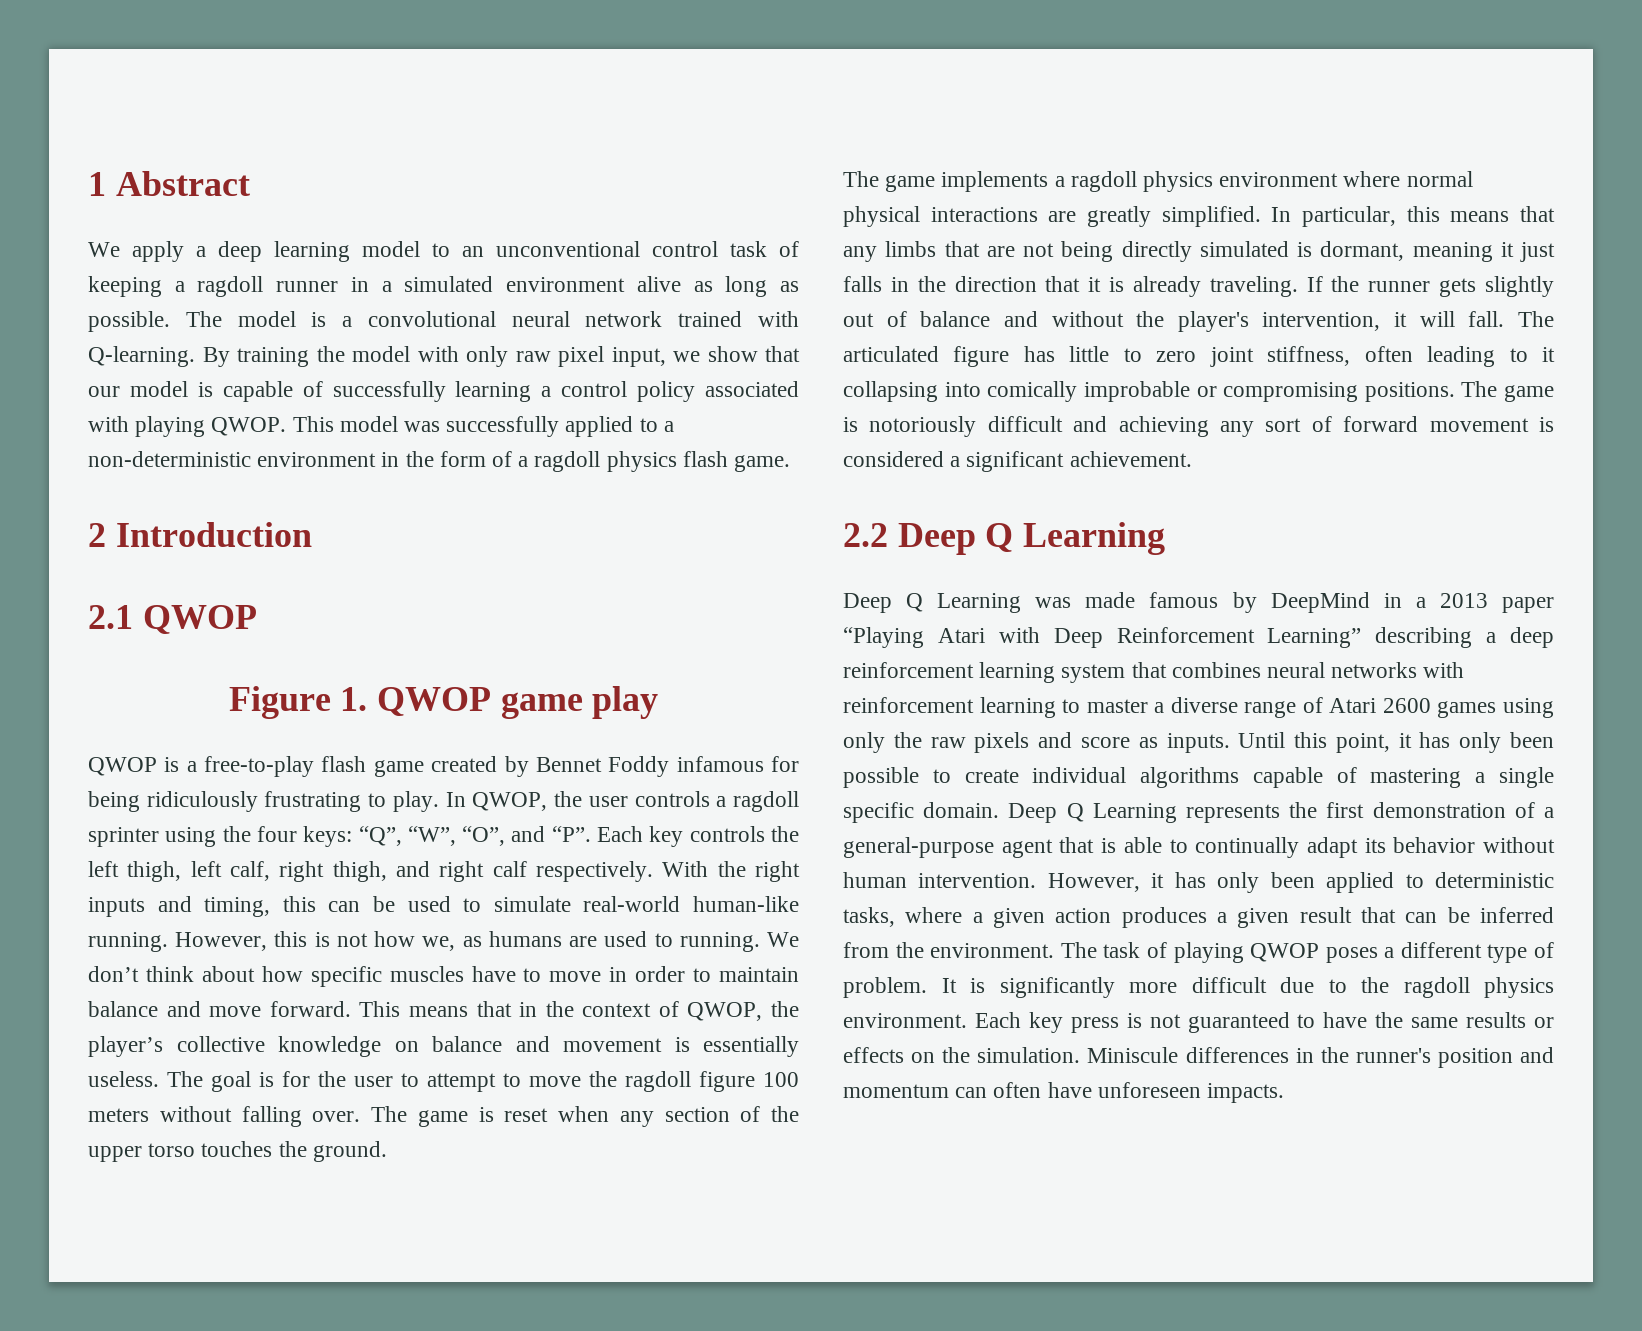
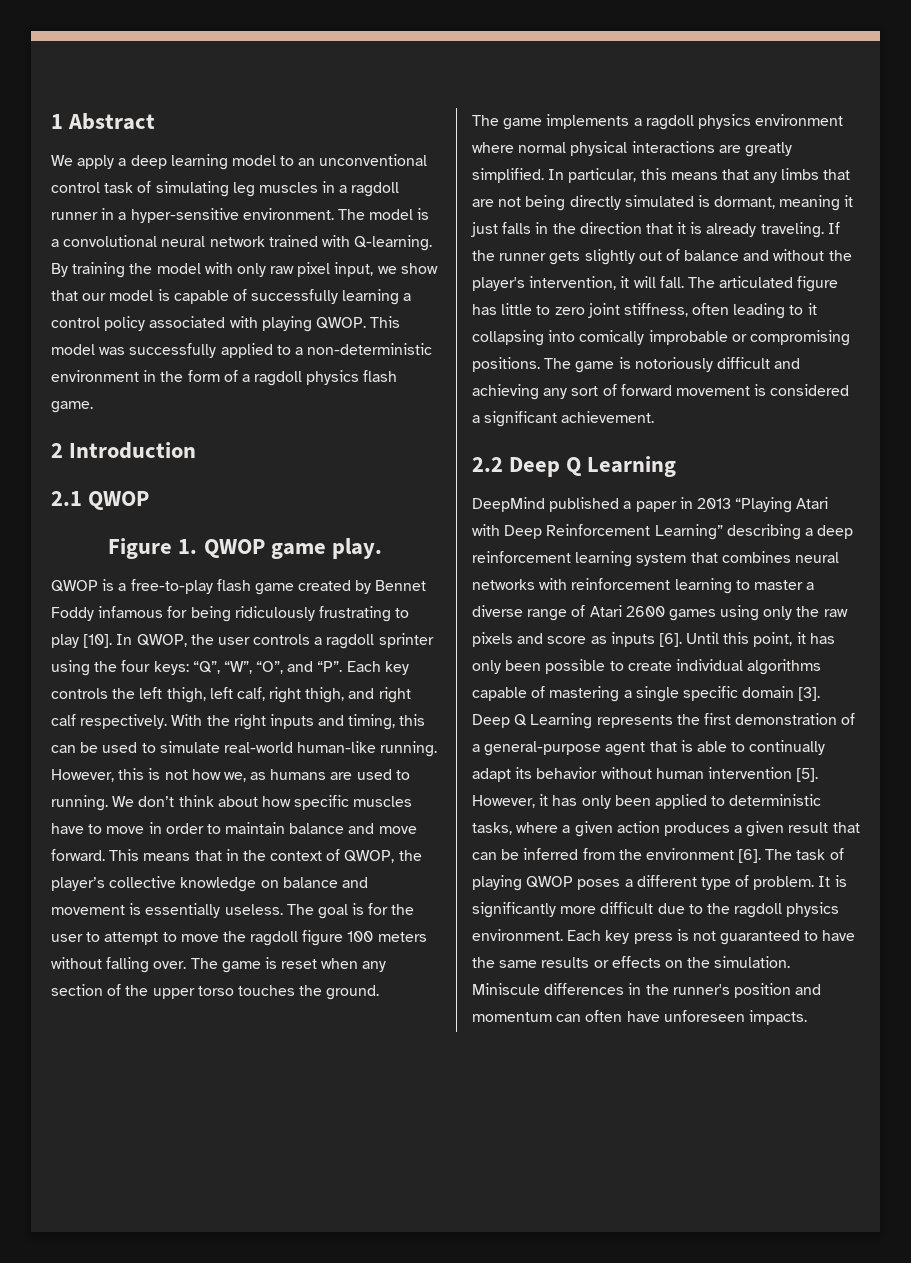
[88,276,162,297] keeping -> [155,181,336,197] simulating leg muscles in
[404,276,800,297] [88,311,170,332] simulated environment alive as long as possible. -> [130,208,334,223] hyper-sensitive environment.
[592,686,659,719] play -> [331,538,382,559] play.
[392,791,439,812] play. -> [51,634,113,648] play [10].
[843,592,1554,613] Deep Q Learning was made famous by DeepMind in a 2013 paper -> [472,497,731,512] DeepMind published a paper in 2013
[1166,733,1230,753] inputs. -> [610,632,682,647] inputs [6].
[923,802,1000,818] domain. -> [742,686,821,701] domain [3].
[918,873,1037,888] intervention. -> [707,767,819,782] intervention [5].
[930,943,1055,958] environment. -> [645,848,762,863] environment [6].

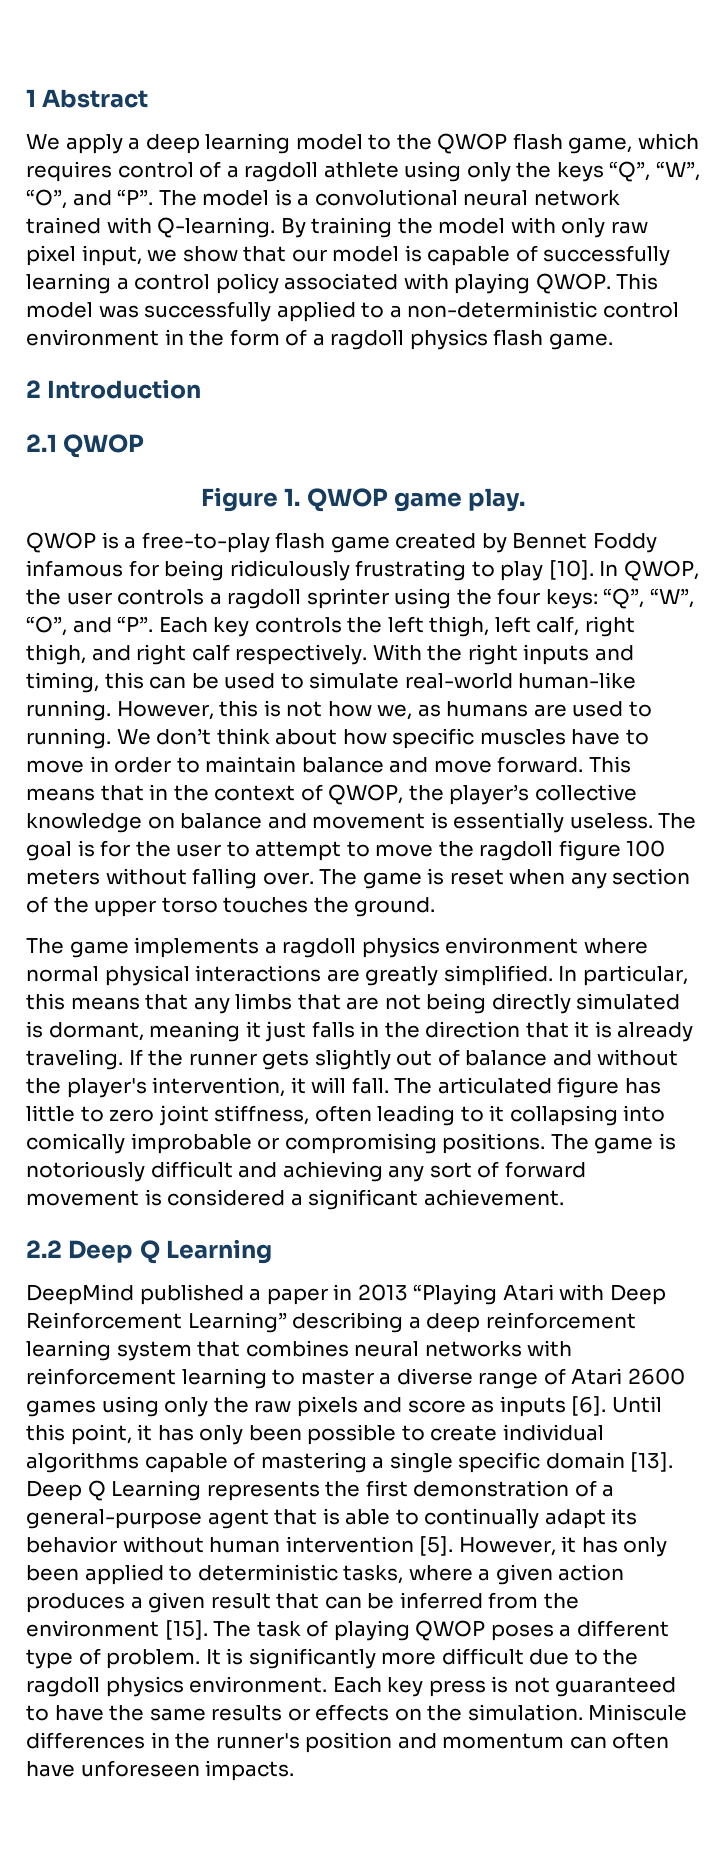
[298,154,428,166] [51,181,400,197] [51,208,334,223] an unconventional control task of simulating leg muscles in a ragdoll runner in a hyper-sensitive environment. -> [396,133,699,154] [26,161,700,182] [26,189,154,209] the QWOP flash game, which requires control of a ragdoll athlete using only the keys “Q”, “W”, “O”, and “P”.
(433, 349) none -> [602,302,679,318] control
[798,687,821,701] [3]. -> [630,1452,674,1472] [13].
[738,849,762,863] [6]. -> [164,1620,208,1640] [15].

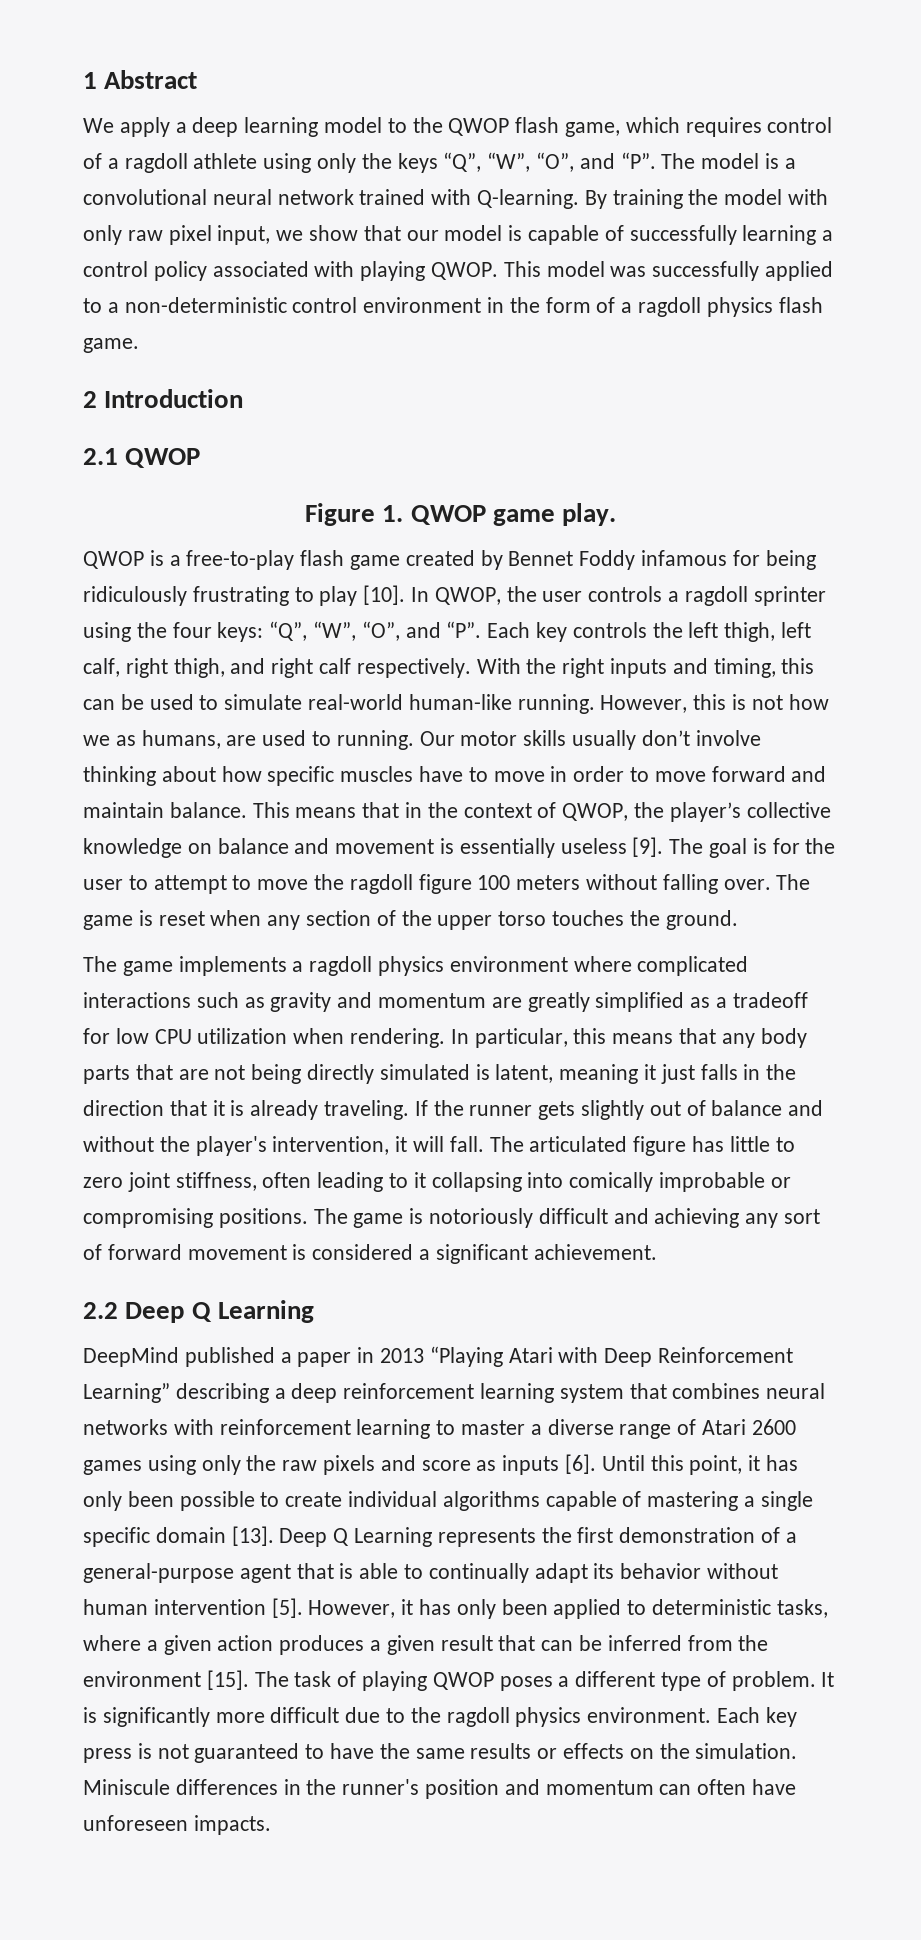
[377,701,529,720] we, as humans -> [83,730,221,749] we as humans,
[116,728,270,745] We don’t think -> [419,730,761,750] [83,766,156,786] Our motor skills usually don’t involve thinking
[205,756,584,773] maintain balance and move forward. -> [654,766,827,782] [83,802,247,818] move forward and maintain balance.
[569,813,653,829] useless. -> [560,837,664,857] useless [9].
[26,965,553,986] normal physical interactions are greatly simplified. -> [637,956,749,976] [83,992,808,1012] [83,1028,446,1048] complicated interactions such as gravity and momentum are greatly simplified as a tradeoff for low CPU utilization when rendering.
[235,993,293,1010] limbs -> [760,1028,807,1048] [83,1065,130,1084] body parts
[48,1022,144,1041] dormant, -> [495,1064,554,1083] latent,

